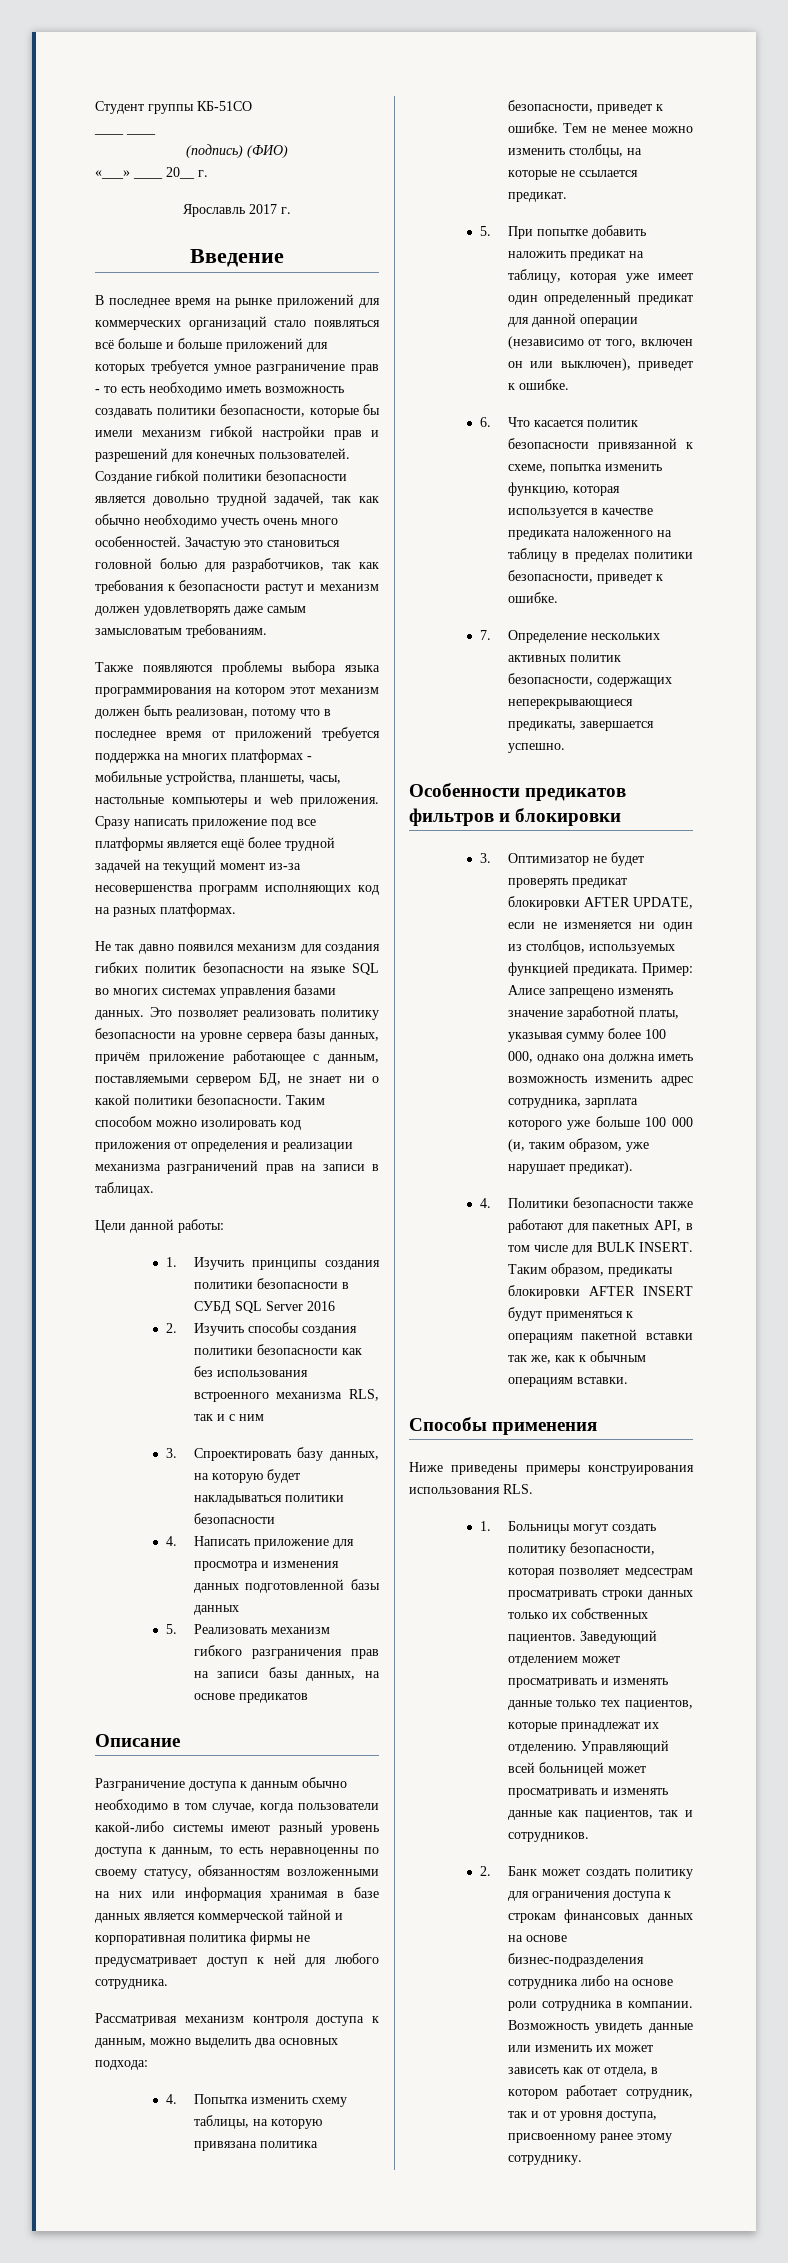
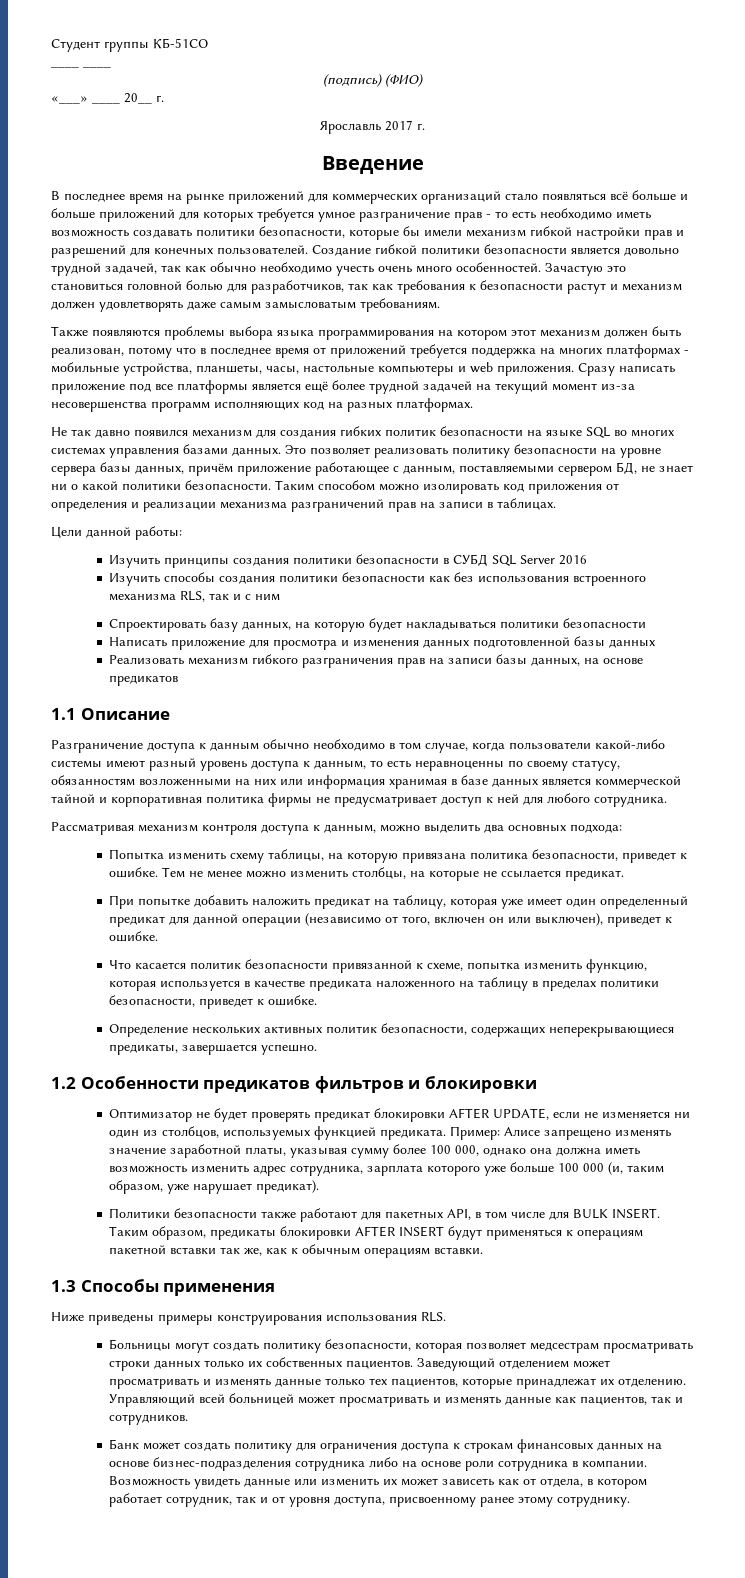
[165,1257,177,1267] 1. -> (182, 533) none
[165,1323,177,1333] 2. -> (588, 560) none
[165,1448,177,1458] 3. -> (281, 597) none
[165,1536,177,1546] 4. -> (647, 623) none
[165,1624,177,1634] 5. -> (657, 643) none
(308, 1698) none -> [51,708,76,720] 1.1
[165,2094,177,2104] 4. -> (622, 828) none
[479,226,491,236] 5. -> (625, 875) none
[479,417,491,427] 6. -> (159, 936) none
[479,630,491,640] 7. -> (318, 1000) none
(565, 748) none -> [51,1077,76,1089] 1.2
[479,853,491,863] 3. -> (537, 1084) none
[479,1198,491,1208] 4. -> (320, 1187) none
(628, 1380) none -> [51,1280,76,1292] 1.3
[479,1521,491,1531] 1. -> (446, 1317) none
[479,1866,491,1876] 2. -> (189, 1419) none

